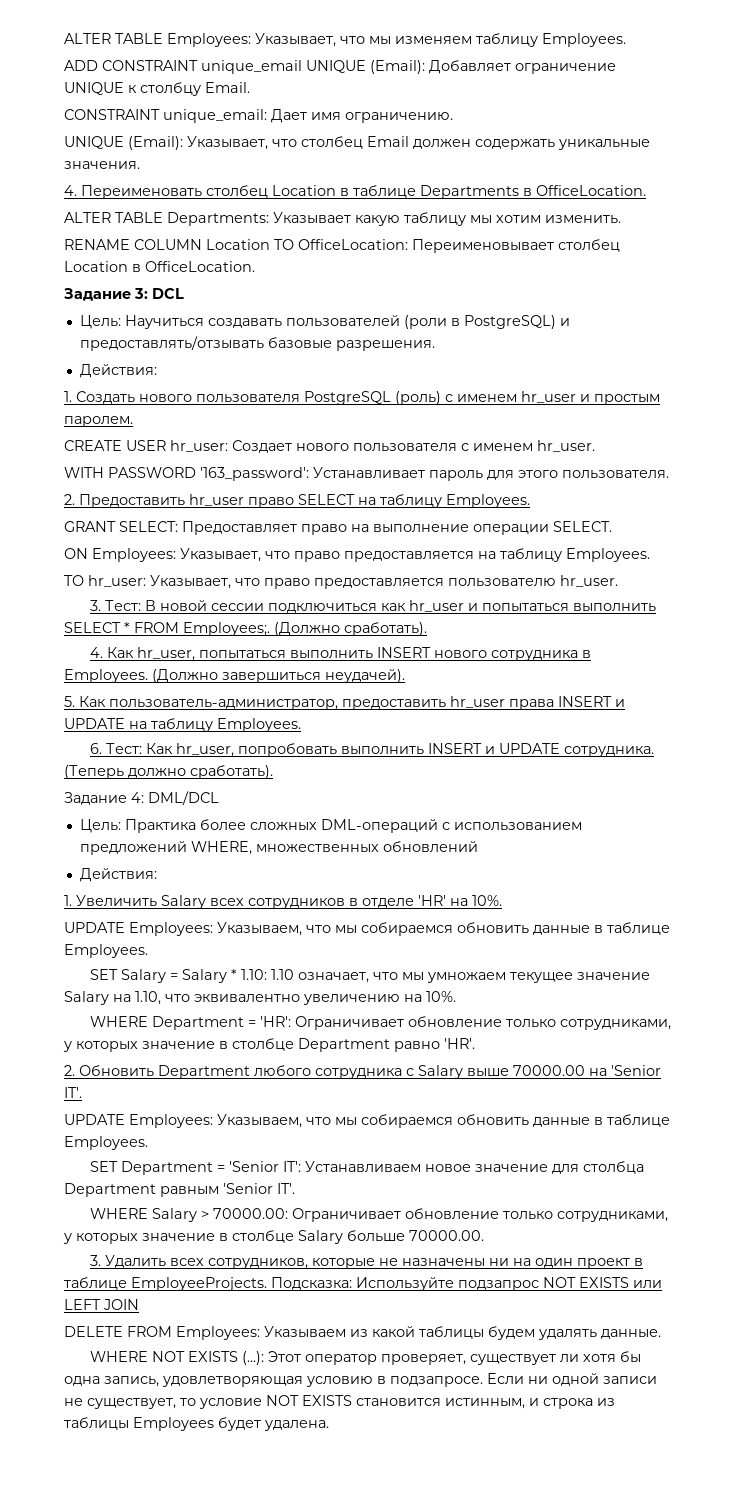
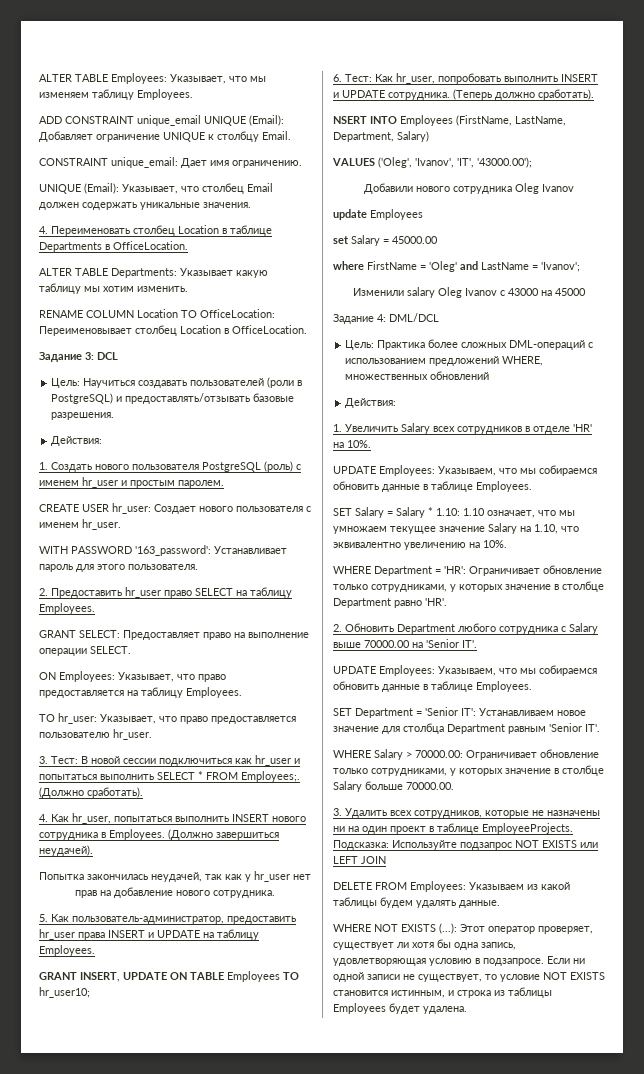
(405, 676) none -> [39,871,311,882] [75,887,275,898] // Попытка закончилась неудачей, так как у hr_user нет прав на добавление нового сотрудника.
(301, 725) none -> [39,971,299,982] [39,987,90,998] // GRANT INSERT, UPDATE ON TABLE Employees TO hr_user10;
(273, 772) none -> [333,115,566,126] [333,131,429,142] [332,157,532,168] [364,183,574,194] [333,209,423,220] [333,235,438,246] [333,261,580,272] [353,287,586,298] // NSERT INTO Employees (FirstName, LastName, Department, Salary) // VALUES ('Oleg', 'Ivanov', 'IT', '43000.00'); // Добавили нового сотрудника Oleg Ivanov // update Employees // set Salary = 45000.00 // where FirstName = 'Oleg' and LastName = 'Ivanov'; // Изменили salary Oleg Ivanov c 43000 на 45000

